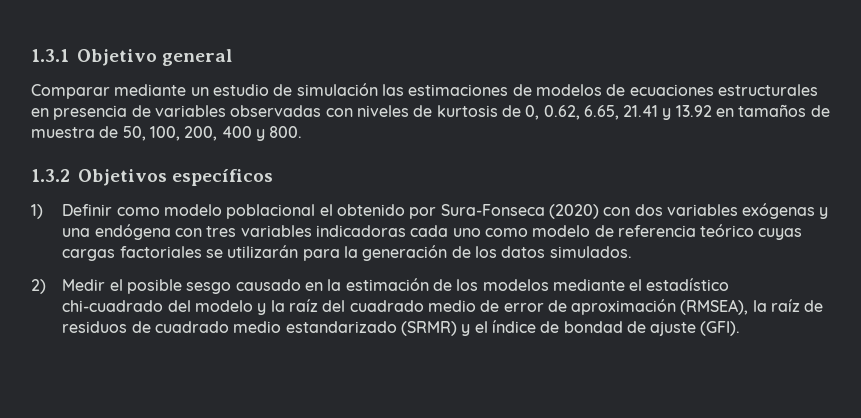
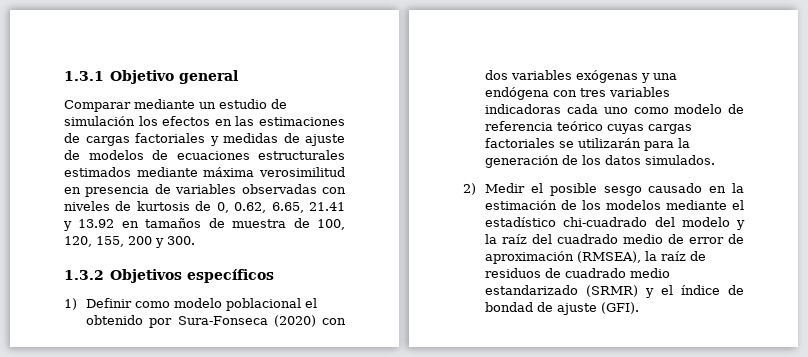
[381,84,818,96] las estimaciones de modelos de ecuaciones estructurales -> [138,116,345,126] [64,133,345,146] [64,150,345,160] [64,167,345,177] los efectos en las estimaciones de cargas factoriales y medidas de ajuste de modelos de ecuaciones estructurales estimados mediante máxima verosimilitud
[122,126,303,141] 50, 100, 200, 400 y 800. -> [316,219,345,230] [64,236,195,248] 100, 120, 155, 200 y 300.

